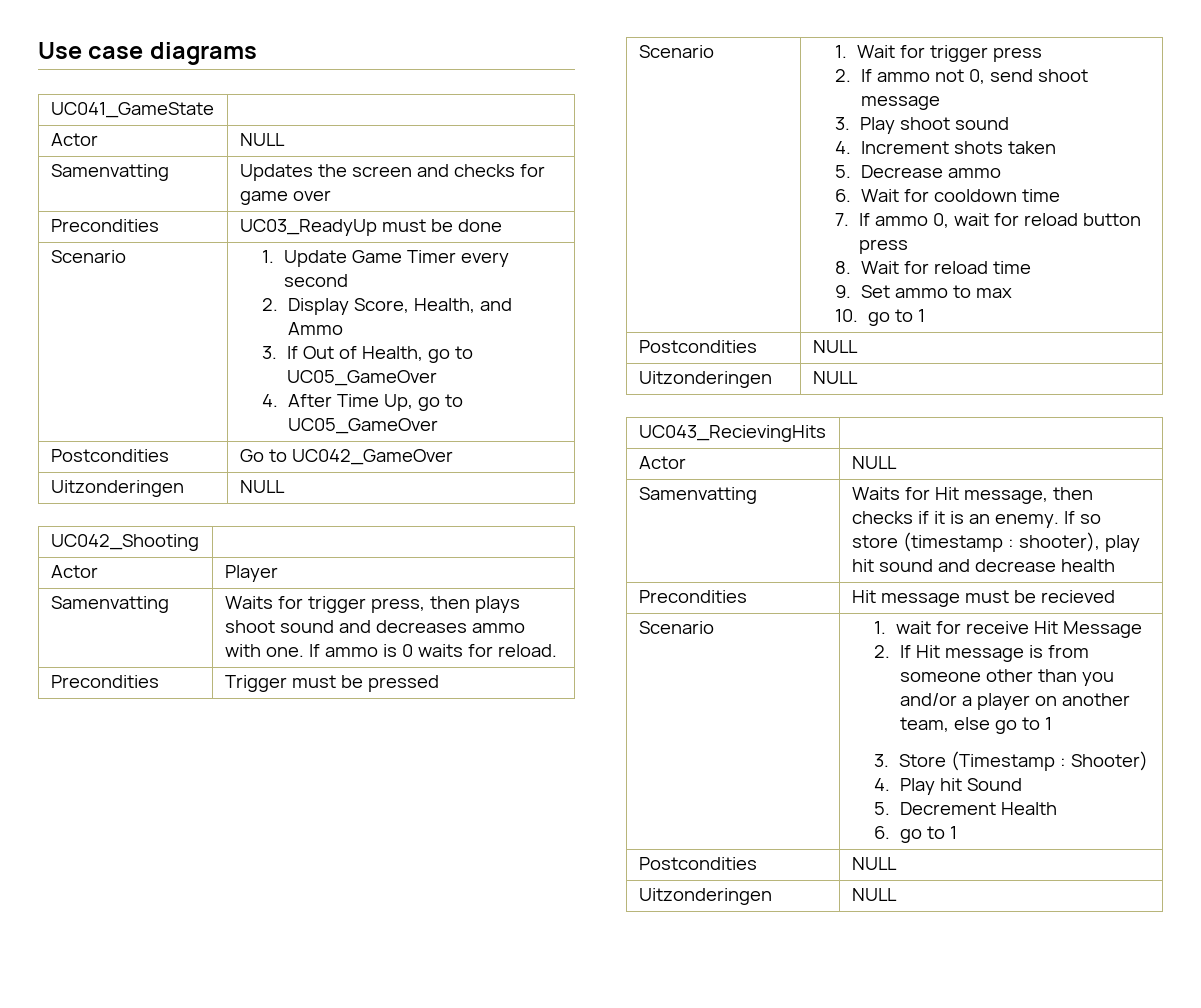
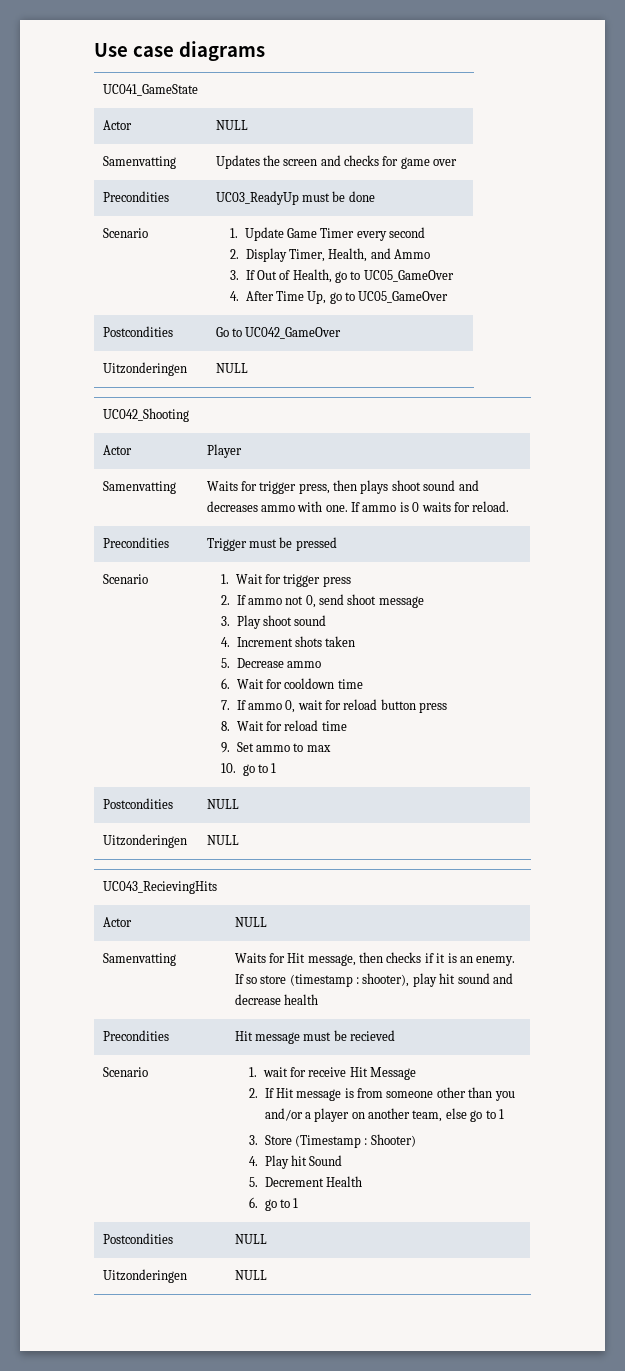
[353,298,409,313] Score, -> [288,249,325,262] Timer,

